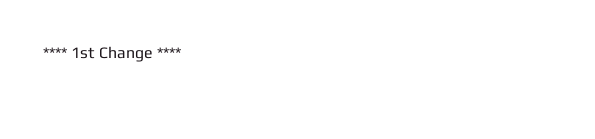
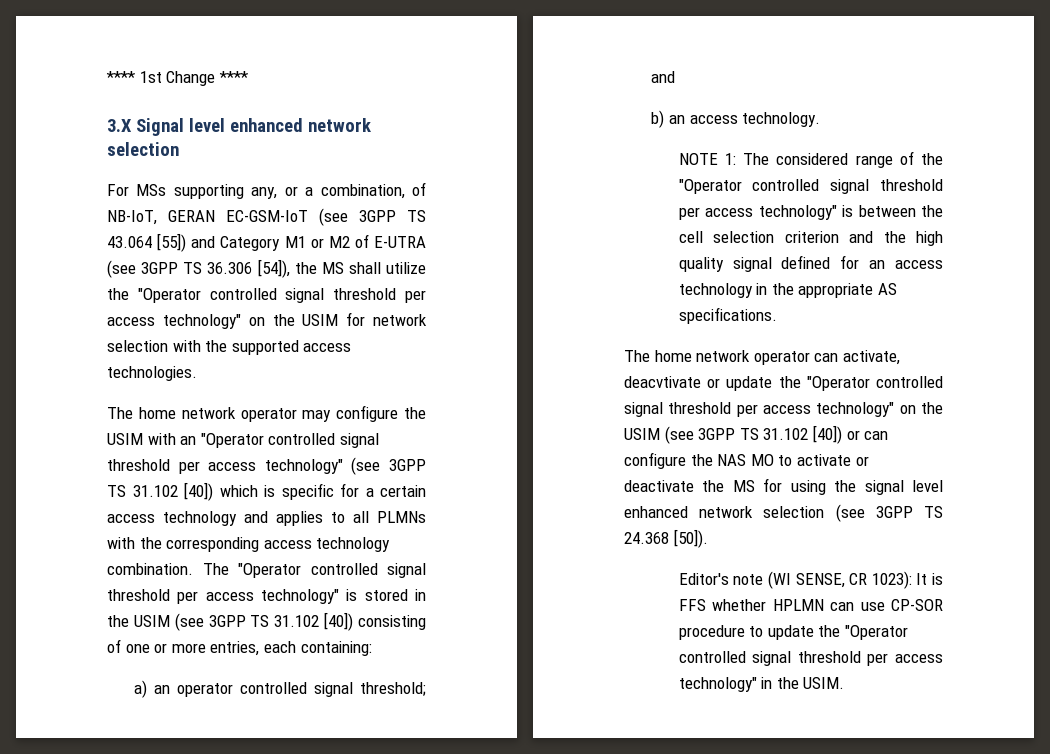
(181, 52) none -> [107,118,371,136] [107,142,179,156] [107,182,426,199] [107,208,426,226] [107,233,426,252] [107,259,426,278] [107,288,427,303] [107,312,427,329] [107,340,352,355] [107,366,197,381] [107,405,426,422] [107,433,379,448] [107,457,426,475] [107,482,426,501] [107,511,426,526] [107,537,391,552] [107,563,426,578] [107,589,426,604] [107,612,426,631] [107,639,372,656] [134,680,426,698] [651,71,676,83] [651,110,821,128] [678,151,943,168] [678,179,943,194] [678,205,943,220] [678,231,943,246] [678,255,943,272] [678,283,898,298] [678,307,777,324] [624,350,900,365] [624,376,943,391] [624,402,943,417] [624,425,889,444] [624,452,869,469] [624,478,943,495] [624,504,943,522] [624,529,708,548] [678,571,943,589] [678,599,943,611] [678,625,909,640] [678,651,943,666] [678,677,845,692] // 3.X Signal level enhanced network selection // For MSs supporting any, or a combination, of NB-IoT, GERAN EC-GSM-IoT (see 3GPP TS 43.064 [55]) and Category M1 or M2 of E-UTRA (see 3GPP TS 36.306 [54]), the MS shall utilize the "Operator controlled signal threshold per access technology" on the USIM for network selection with the supported access technologies. // The home network operator may configure the USIM with an "Operator controlled signal threshold per access technology" (see 3GPP TS 31.102 [40]) which is specific for a certain access technology and applies to all PLMNs with the corresponding access technology combination. The "Operator controlled signal threshold per access technology" is stored in the USIM (see 3GPP TS 31.102 [40]) consisting of one or more entries, each containing: // a) an operator controlled signal threshold; and // b) an access technology. // NOTE 1: The considered range of the "Operator controlled signal threshold per access technology" is between the cell selection criterion and the high quality signal defined for an access technology in the appropriate AS specifications. // The home network operator can activate, deacvtivate or update the "Operator controlled signal threshold per access technology" on the USIM (see 3GPP TS 31.102 [40]) or can configure the NAS MO to activate or deactivate the MS for using the signal level enhanced network selection (see 3GPP TS 24.368 [50]). // Editor's note (WI SENSE, CR 1023): It is FFS whether HPLMN can use CP-SOR procedure to update the "Operator controlled signal threshold per access technology" in the USIM.

